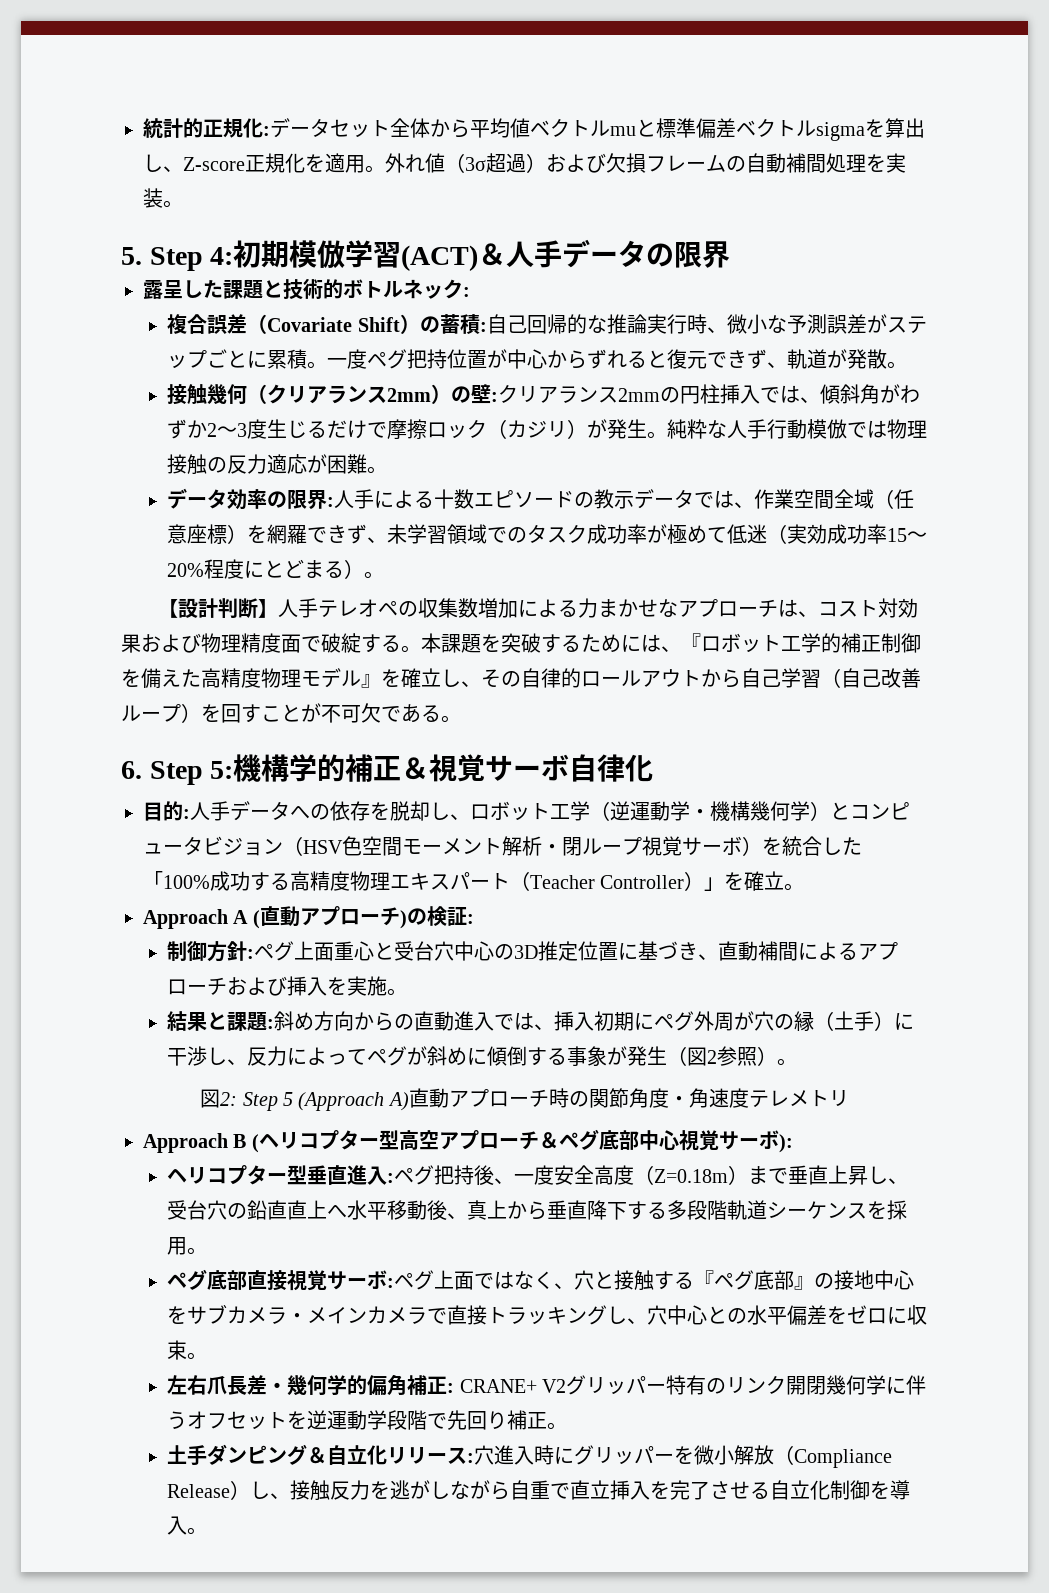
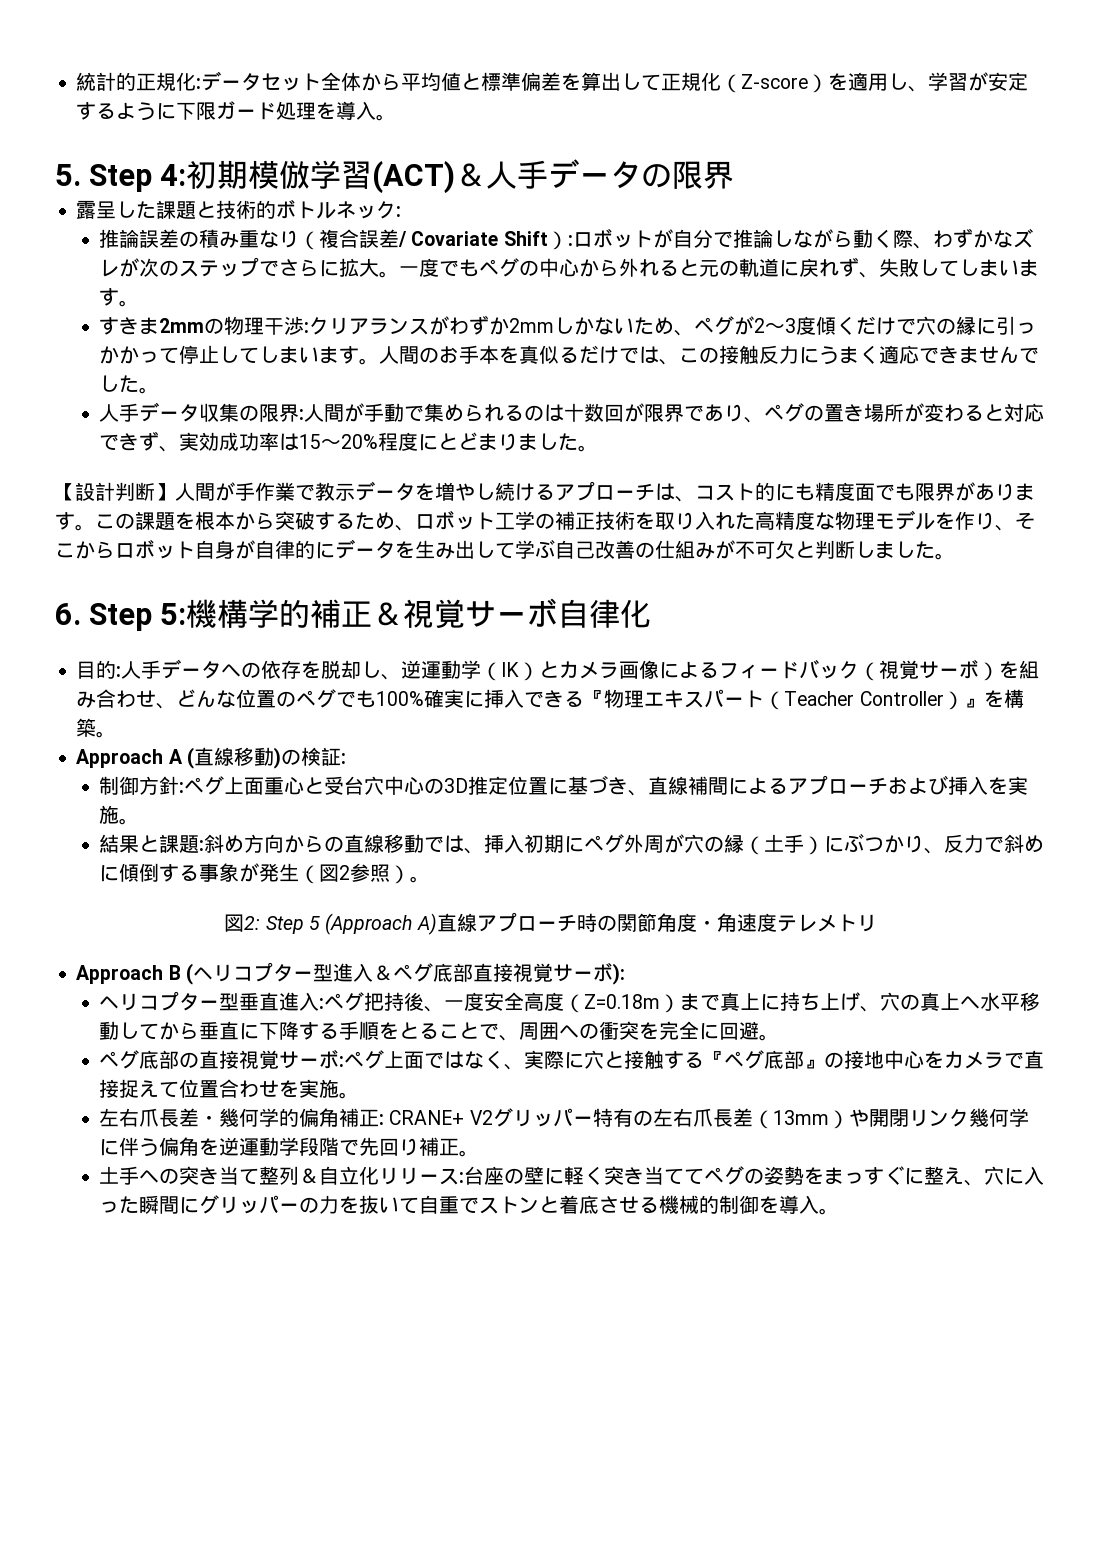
[530,118,925,141] [143,153,906,173] [143,188,163,208] ベクトルmuと標準偏差ベクトルsigmaを算出し、Z-score正規化を適用。外れ値（3σ超過）および欠損フレームの自動補間処理を実装 -> [461,72,1029,93] [76,101,377,121] と標準偏差を算出して正規化（Z-score）を適用し、学習が安定するように下限ガード処理を導入
(470, 292) none -> [99,229,320,250] 推論誤差の積み重なり（
[247,314,268,334] （ -> [398,231,408,247] /
[419,314,927,334] [167,349,908,369] [167,384,921,405] [167,419,928,440] [167,454,388,475] [167,488,915,510] [167,524,788,544] の蓄積:自己回帰的な推論実行時、微小な予測誤差がステップごとに累積。一度ペグ把持位置が中心からずれると復元できず、軌道が発散。 // 接触幾何（クリアランス2mm）の壁:クリアランス2mmの円柱挿入では、傾斜角がわずか2〜3度生じるだけで摩擦ロック（カジリ）が発生。純粋な人手行動模倣では物理接触の反力適応が困難。 // データ効率の限界:人手による十数エピソードの教示データでは、作業空間全域（任意座標）を網羅できず、未学習領域でのタスク成功率が極めて低迷（ -> [567,228,1033,249] [99,257,1040,278] [99,288,140,307] [99,315,1037,336] [99,345,1040,365] [99,375,160,394] [99,402,1045,423] [99,431,180,452] :ロボットが自分で推論しながら動く際、わずかなズレが次のステップでさらに拡大。一度でもペグの中心から外れると元の軌道に戻れず、失敗してしまいます。 // すきま2mmの物理干渉:クリアランスがわずか2mmしかないため、ペグが2〜3度傾くだけで穴の縁に引っかかって停止してしまいます。人間のお手本を真似るだけでは、この接触反力にうまく適応できませんでした。 // 人手データ収集の限界:人間が手動で集められるのは十数回が限界であり、ペグの置き場所が変わると対応できず、
(888, 534) none -> [279,433,300,451] は
[324,559,365,579] る） -> [498,433,579,451] りました
[298,598,679,618] 手テレオペの収集数増加による力まかせな -> [195,481,555,501] 間が手作業で教示データを増やし続ける
[878,598,919,618] [121,633,501,653] 対効果および物理精度面で破綻する。本課題を -> [755,482,1035,501] [55,511,275,531] 的にも精度面でも限界があります。この課題を根本から
[621,633,921,653] [121,668,181,689] には、『ロボット工学的補正制御を備え -> [395,510,735,531] 、ロボット工学の補正技術を取り入れ
(261, 678) none -> [815,512,835,530] な
[361,668,921,688] [121,703,441,723] 』を確立し、その自律的ロールアウトから自己学習（自己改善ループ）を回すことが不可欠である -> [935,511,1035,531] [55,539,935,559] を作り、そこからロボット自身が自律的にデータを生み出して学ぶ自己改善の仕組みが不可欠と判断しました
[470,801,910,821] [143,836,862,856] [143,871,350,891] ロボット工学（逆運動学・機構幾何学）とコンピュータビジョン（HSV色空間モーメント解析・閉ループ視覚サーボ）を統合した「100%成功する高精度 -> [401,659,1040,681] [76,689,605,709] 逆運動学（IK）とカメラ画像によるフィードバック（視覚サーボ）を組み合わせ、どんな位置のペグでも100%確実に挿入できる『
[704,871,785,891] 」を確立 -> [963,689,1024,708] [76,718,97,737] 』を構築
[279,906,400,927] 動アプローチ -> [213,747,274,766] 線移動
[738,941,759,961] 動 -> [668,776,689,795] 線
[434,1011,495,1031] 動進入 -> [364,834,425,853] 線移動
[167,1046,428,1066] 干渉し、反力によってペグが -> [844,833,1005,854] ぶつかり、反力で
[428,1088,449,1108] 動 -> [456,913,477,932] 線
[398,1130,539,1150] 高空アプローチ -> [332,963,373,982] 進入
[638,1130,679,1150] 中心 -> [472,963,513,982] 直接
[788,1165,909,1185] [167,1200,908,1220] [167,1237,188,1255] 垂直上昇し、受台穴の鉛直直上へ水平移動後、真上から垂直降下する多段階軌道シーケンスを採用 -> [720,992,1041,1012] [99,1021,760,1041] 真上に持ち上げ、穴の真上へ水平移動してから垂直に下降する手順をとることで、周囲への衝突を完全に回避
(248, 1280) none -> [179,1052,200,1068] の
(575, 1286) none -> [524,1050,585,1069] 実際に
[187,1304,928,1326] [167,1340,188,1360] サブカメラ・メインカメラで直接トラッキングし、穴中心との水平偏差をゼロに収束 -> [944,1050,1045,1069] [99,1079,340,1098] カメラで直接捉えて位置合わせを実施
[725,1375,826,1395] リンク開閉 -> [652,1108,969,1129] 左右爪長差（13mm）や開閉リンク
[187,1411,288,1430] オフセット -> [159,1137,200,1156] 偏角
[207,1444,308,1465] ダンピング -> [139,1166,300,1185] への突き当て整列
[474,1445,893,1468] [167,1480,831,1501] 穴進入時にグリッパーを微小解放（Compliance Release）し、接触反力を逃がしながら自重で直立挿入を完了させる自立化 -> [464,1166,1045,1186] [99,1195,720,1214] 台座の壁に軽く突き当ててペグの姿勢をまっすぐに整え、穴に入った瞬間にグリッパーの力を抜いて自重でストンと着底させる機械的

